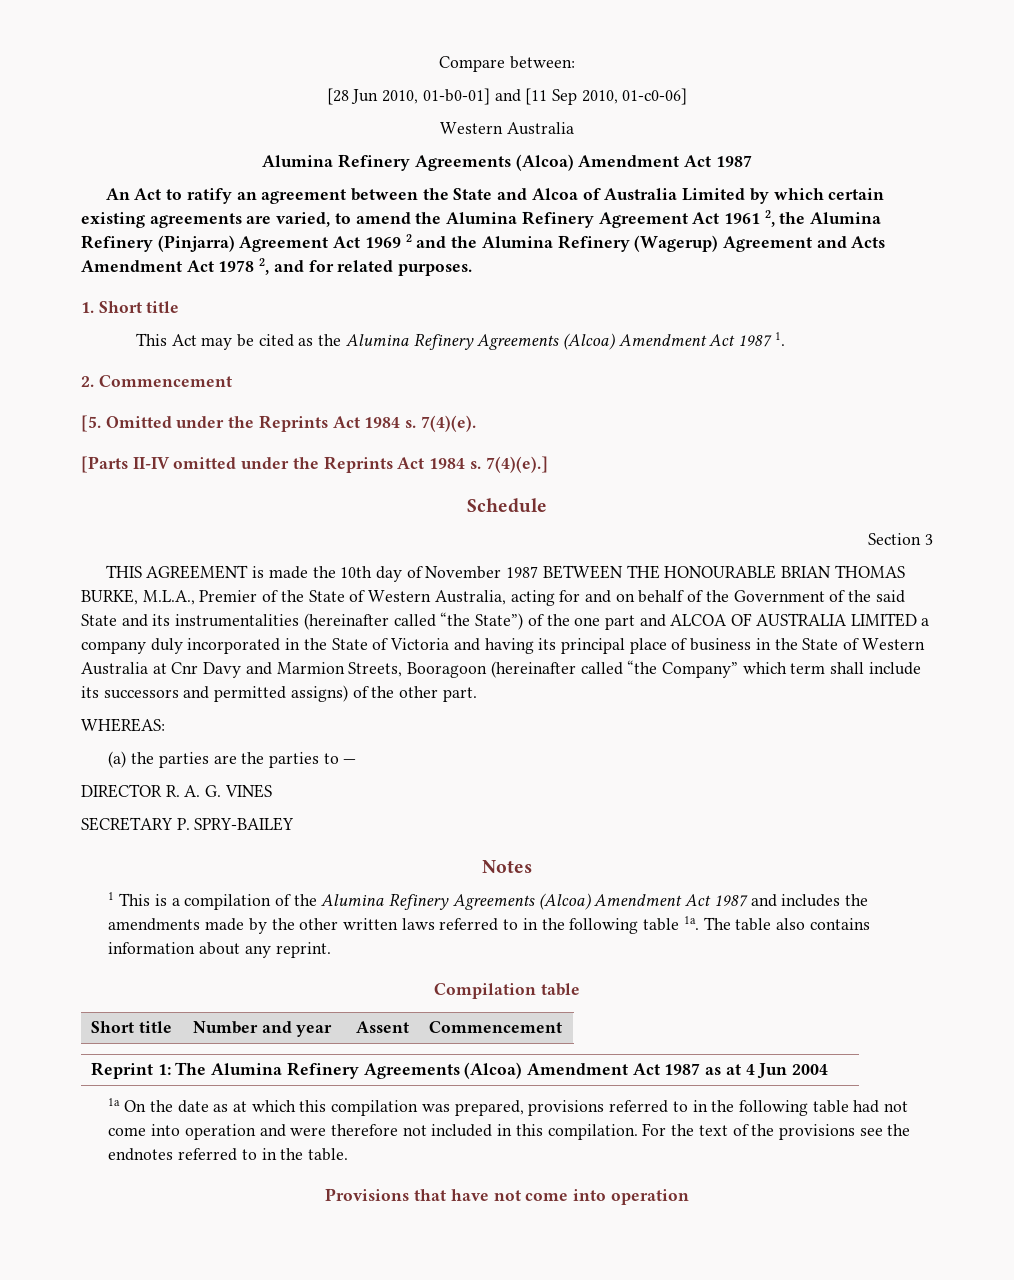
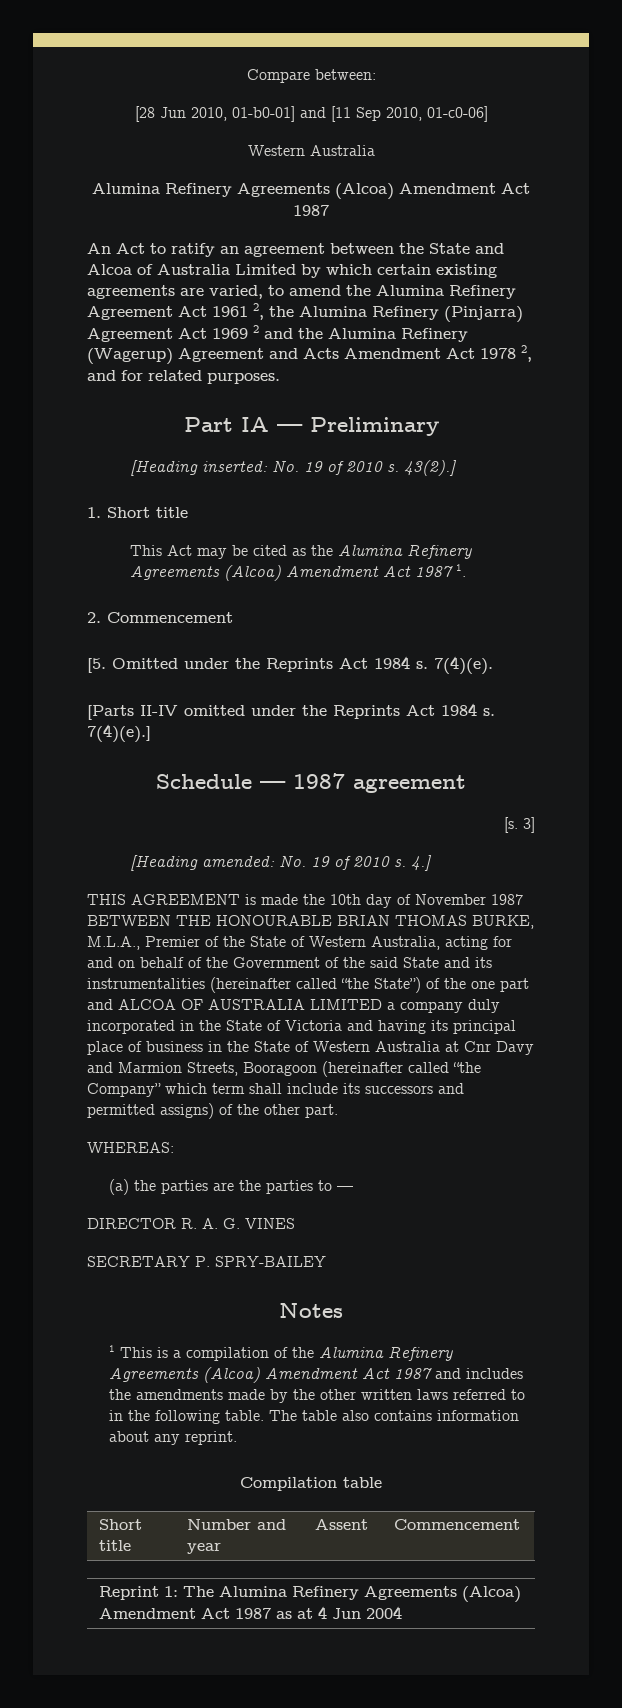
(473, 270) none -> [183,417,439,436] [130,460,458,476] // Part IA — Preliminary // [Heading inserted: No. 19 of 2010 s. 43(2).]
[868,533,933,545] // Section 3 -> [260,773,466,793] [504,817,535,833] [130,855,433,871] — 1987 agreement // [s. 3] // [Heading amended: No. 19 of 2010 s. 4.]
[643,916,699,931] table 1a. -> [224,1410,264,1421] table.
[108,1098,909,1116] [108,1123,911,1140] [108,1148,349,1161] [325,1188,689,1205] // 1a On the date as at which this compilation was prepared, provisions referred to in the following table had not come into operation and were therefore not included in this compilation. For the text of the provisions see the endnotes referred to in the table. // Provisions that have not come into operation -> (403, 1612) none

